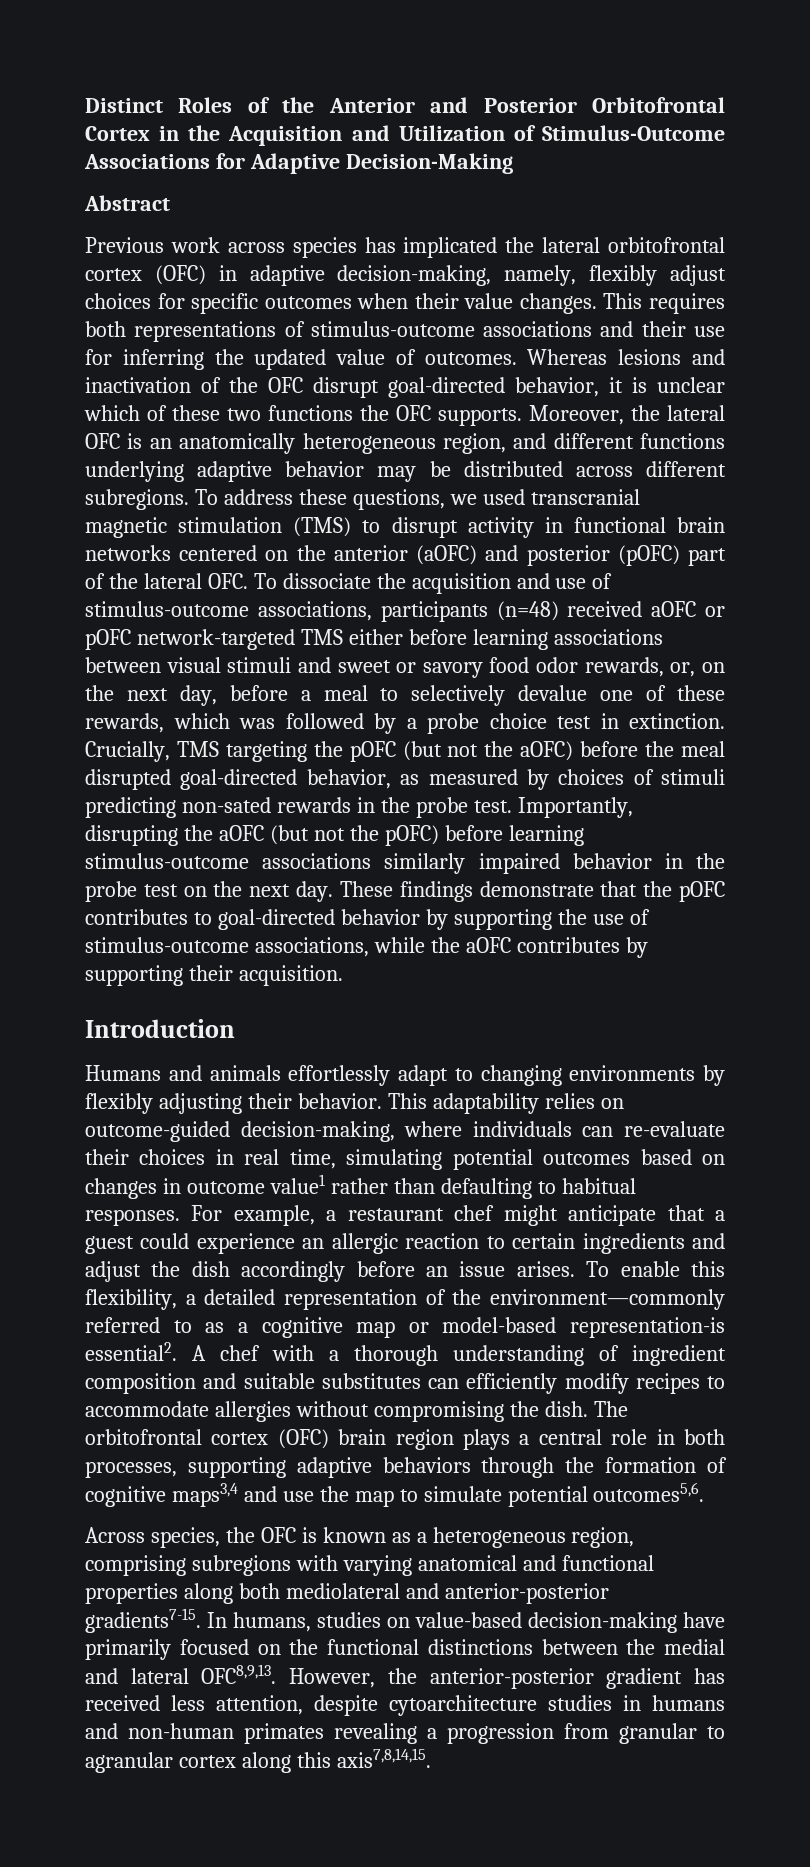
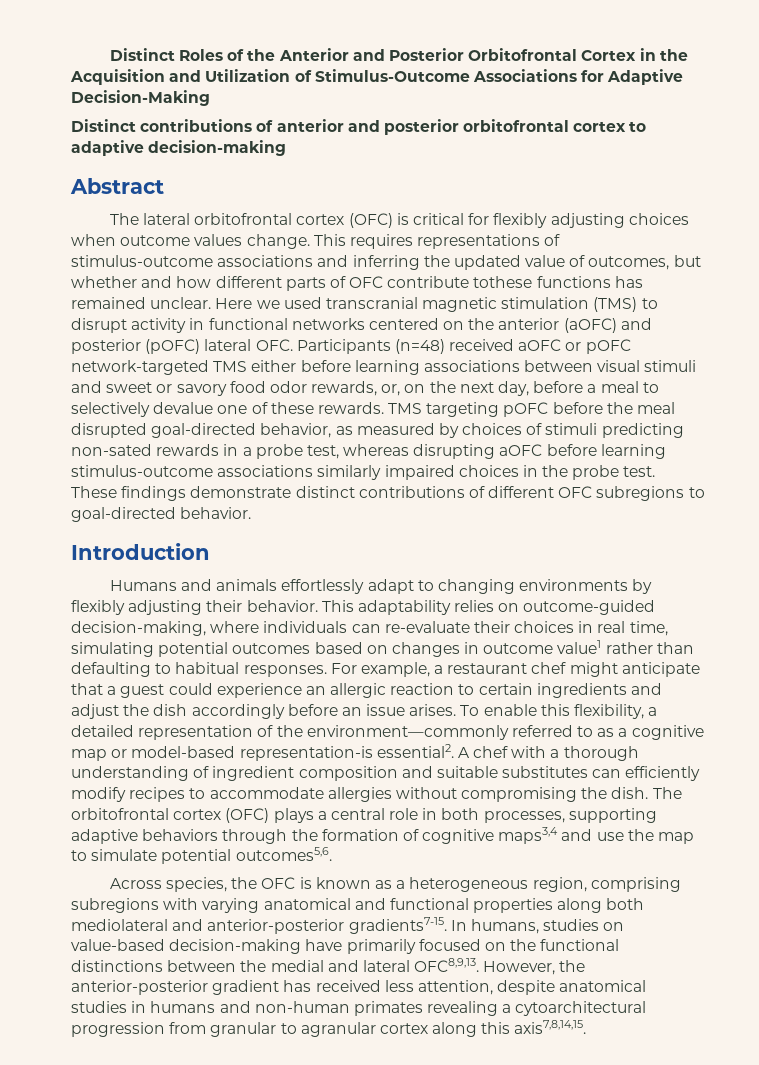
[84,195,170,211] [85,237,725,258] [85,265,726,286] [85,293,597,314] Abstract // Previous work across species has implicated the lateral orbitofrontal cortex (OFC) in adaptive decision-making, namely, flexibly adjust choices for specific outcomes when their value changes. -> [71,119,647,135] [71,140,287,156] [70,178,164,194] [109,213,689,228] [71,234,310,249] Distinct contributions of anterior and posterior orbitofrontal cortex to adaptive decision-making // Abstract // The lateral orbitofrontal cortex (OFC) is critical for flexibly adjusting choices when outcome values change.
[85,321,126,337] both -> (413, 241) none
[641,321,726,337] [85,349,112,365] their use for -> (349, 261) none
[424,349,725,365] [85,377,725,398] [84,405,725,426] [85,433,725,454] [85,461,726,482] [85,489,445,510] outcomes. Whereas lesions and inactivation of the OFC disrupt goal-directed behavior, it is unclear which of these two functions the OFC supports. Moreover, the lateral OFC is an anatomically heterogeneous region, and different functions underlying adaptive behavior may be distributed across different subregions. To address these questions, -> [588,255,701,270] [71,276,643,291] [71,297,253,309] outcomes, but whether and how different parts of OFC contribute tothese functions has remained unclear. Here
[677,517,725,533] brain -> (288, 324) none
[688,548,726,566] [85,573,613,594] [85,601,488,622] part of the lateral OFC. To dissociate the acquisition and use of stimulus-outcome associations, participants -> [204,339,391,354] lateral OFC. Participants
[85,713,725,734] [85,741,574,762] rewards, which was followed by a probe choice test in extinction. Crucially, TMS targeting the pOFC (but not the aOFC) -> [317,402,549,417] rewards. TMS targeting pOFC
[380,797,633,818] [85,825,439,846] the probe test. Importantly, disrupting the aOFC (but not the pOFC) -> [242,444,543,459] a probe test, whereas disrupting aOFC
[572,853,725,869] [85,881,726,902] [85,909,650,930] [85,937,648,958] [85,965,343,986] behavior in the probe test on the next day. These findings demonstrate that the pOFC contributes to goal-directed behavior by supporting the use of stimulus-outcome associations, while the aOFC contributes by supporting their acquisition. -> [458,465,656,480] [71,486,705,501] [71,507,252,522] choices in the probe test. These findings demonstrate distinct contributions of different OFC subregions to goal-directed behavior.
[338,1429,454,1450] brain region -> (270, 815) none
[389,1695,537,1716] cytoarchitecture -> [559,980,647,992] anatomical
(437, 1733) none -> [515,1001,647,1016] cytoarchitectural

